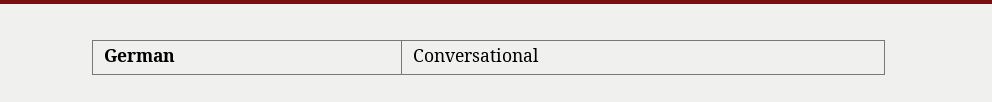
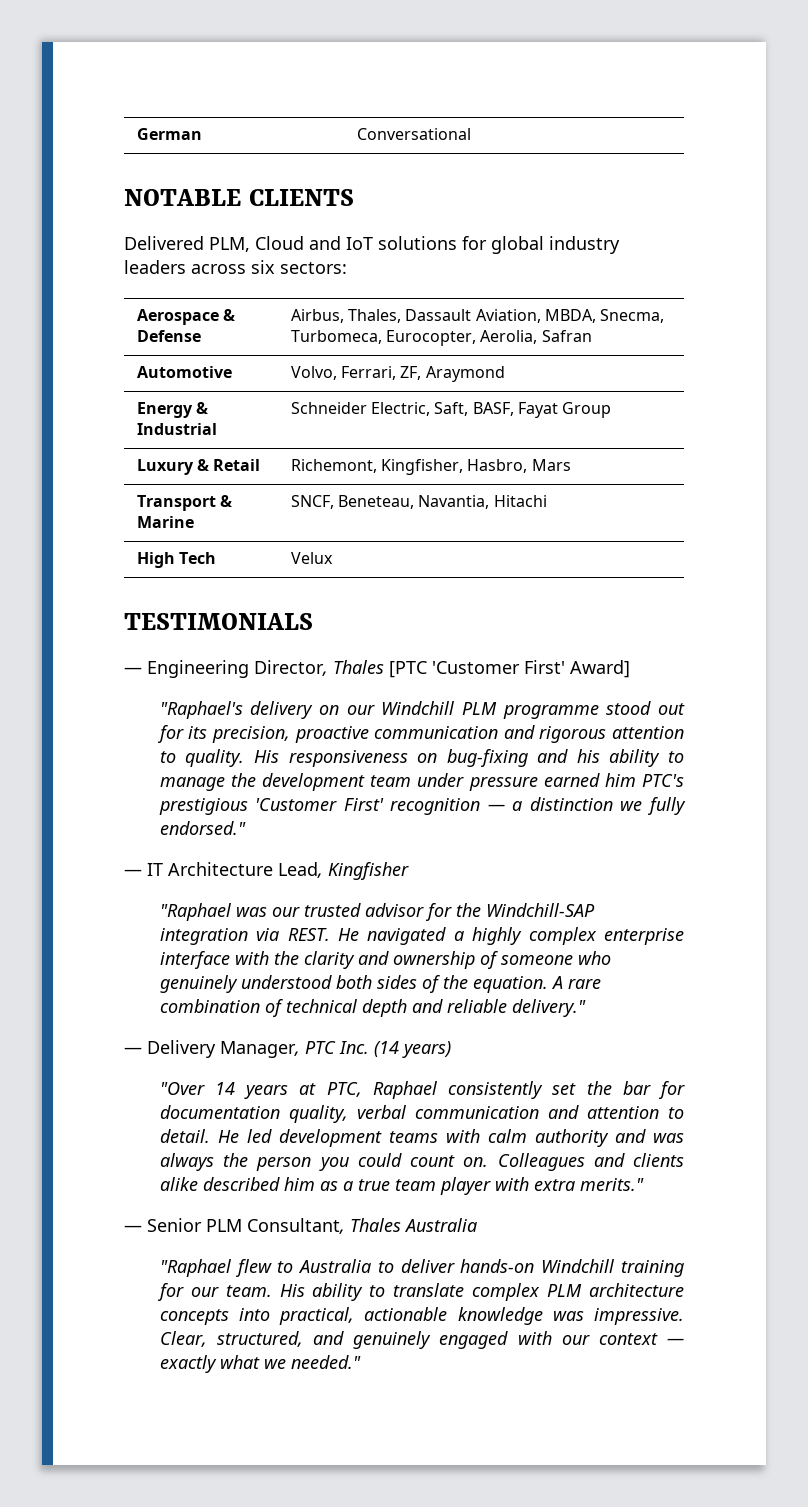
(540, 55) none -> [124,189,354,206] [124,236,620,254] [124,260,347,274] [136,309,235,325] [136,330,201,342] [290,309,665,323] [290,330,592,346] [136,366,232,378] [290,366,505,382] [136,402,208,418] [136,423,217,435] [290,402,612,418] [136,459,261,475] [290,459,571,475] [136,495,232,511] [136,516,194,528] [290,495,547,509] [136,552,216,568] [290,552,333,564] [124,613,313,630] [124,660,630,678] [159,701,685,719] [156,725,684,743] [159,749,685,767] [159,773,684,791] [158,797,686,815] [159,821,246,835] [124,862,409,880] [159,903,595,921] [159,927,684,945] [159,951,611,969] [159,975,601,993] [159,999,586,1017] [124,1040,451,1058] [159,1081,685,1099] [159,1105,684,1123] [159,1129,685,1147] [159,1153,684,1171] [159,1177,644,1195] [124,1218,477,1234] [159,1259,684,1277] [156,1283,684,1301] [159,1307,684,1325] [159,1331,684,1349] [159,1355,361,1373] // NOTABLE CLIENTS // Delivered PLM, Cloud and IoT solutions for global industry leaders across six sectors: // Aerospace & Defense | Airbus, Thales, Dassault Aviation, MBDA, Snecma, Turbomeca, Eurocopter, Aerolia, Safran // Automotive | Volvo, Ferrari, ZF, Araymond // Energy & Industrial | Schneider Electric, Saft, BASF, Fayat Group // Luxury & Retail | Richemont, Kingfisher, Hasbro, Mars // Transport & Marine | SNCF, Beneteau, Navantia, Hitachi // High Tech | Velux // TESTIMONIALS // — Engineering Director, Thales [PTC 'Customer First' Award] // "Raphael's delivery on our Windchill PLM programme stood out for its precision, proactive communication and rigorous attention to quality. His responsiveness on bug-fixing and his ability to manage the development team under pressure earned him PTC's prestigious 'Customer First' recognition — a distinction we fully endorsed." // — IT Architecture Lead, Kingfisher // "Raphael was our trusted advisor for the Windchill-SAP integration via REST. He navigated a highly complex enterprise interface with the clarity and ownership of someone who genuinely understood both sides of the equation. A rare combination of technical depth and reliable delivery." // — Delivery Manager, PTC Inc. (14 years) // "Over 14 years at PTC, Raphael consistently set the bar for documentation quality, verbal communication and attention to detail. He led development teams with calm authority and was always the person you could count on. Colleagues and clients alike described him as a true team player with extra merits." // — Senior PLM Consultant, Thales Australia // "Raphael flew to Australia to deliver hands-on Windchill training for our team. His ability to translate complex PLM architecture concepts into practical, actionable knowledge was impressive. Clear, structured, and genuinely engaged with our context — exactly what we needed."

